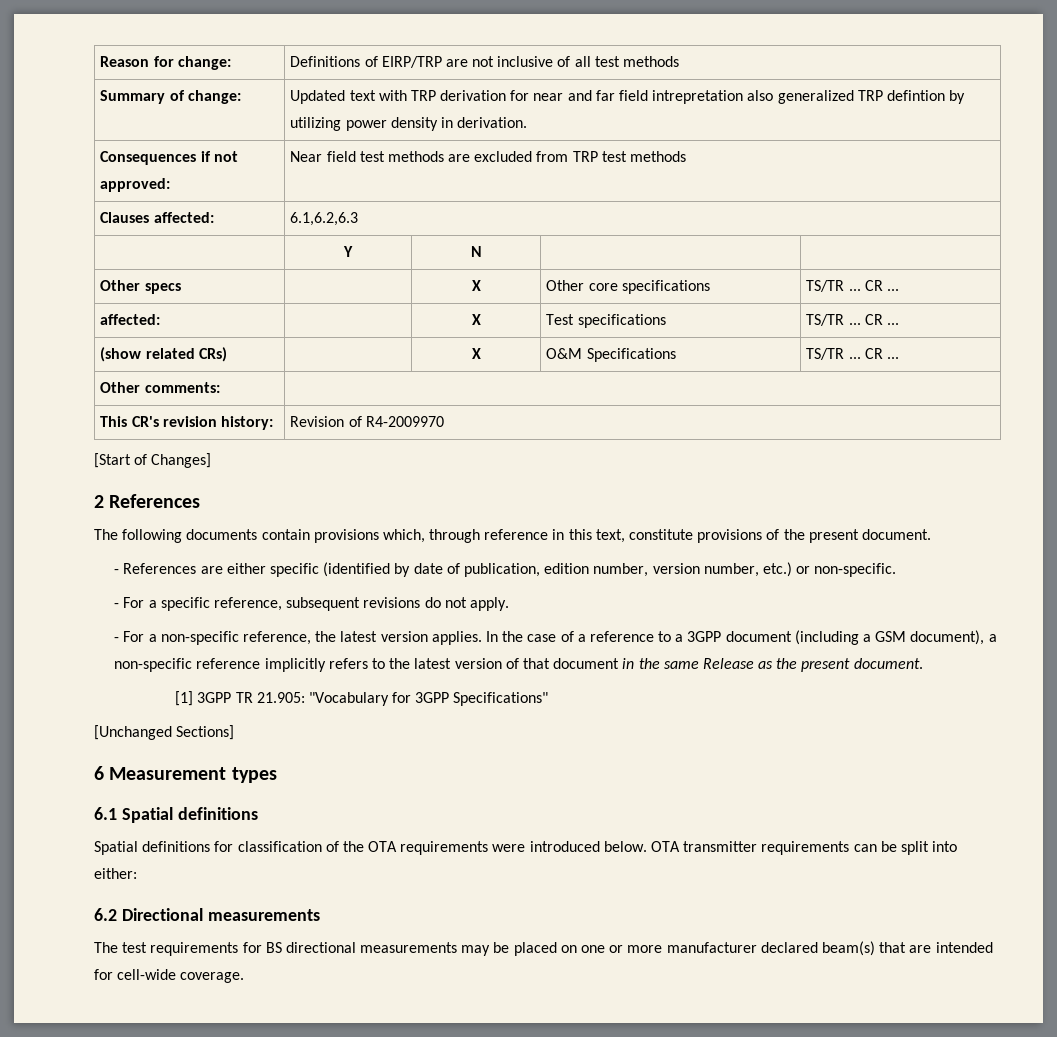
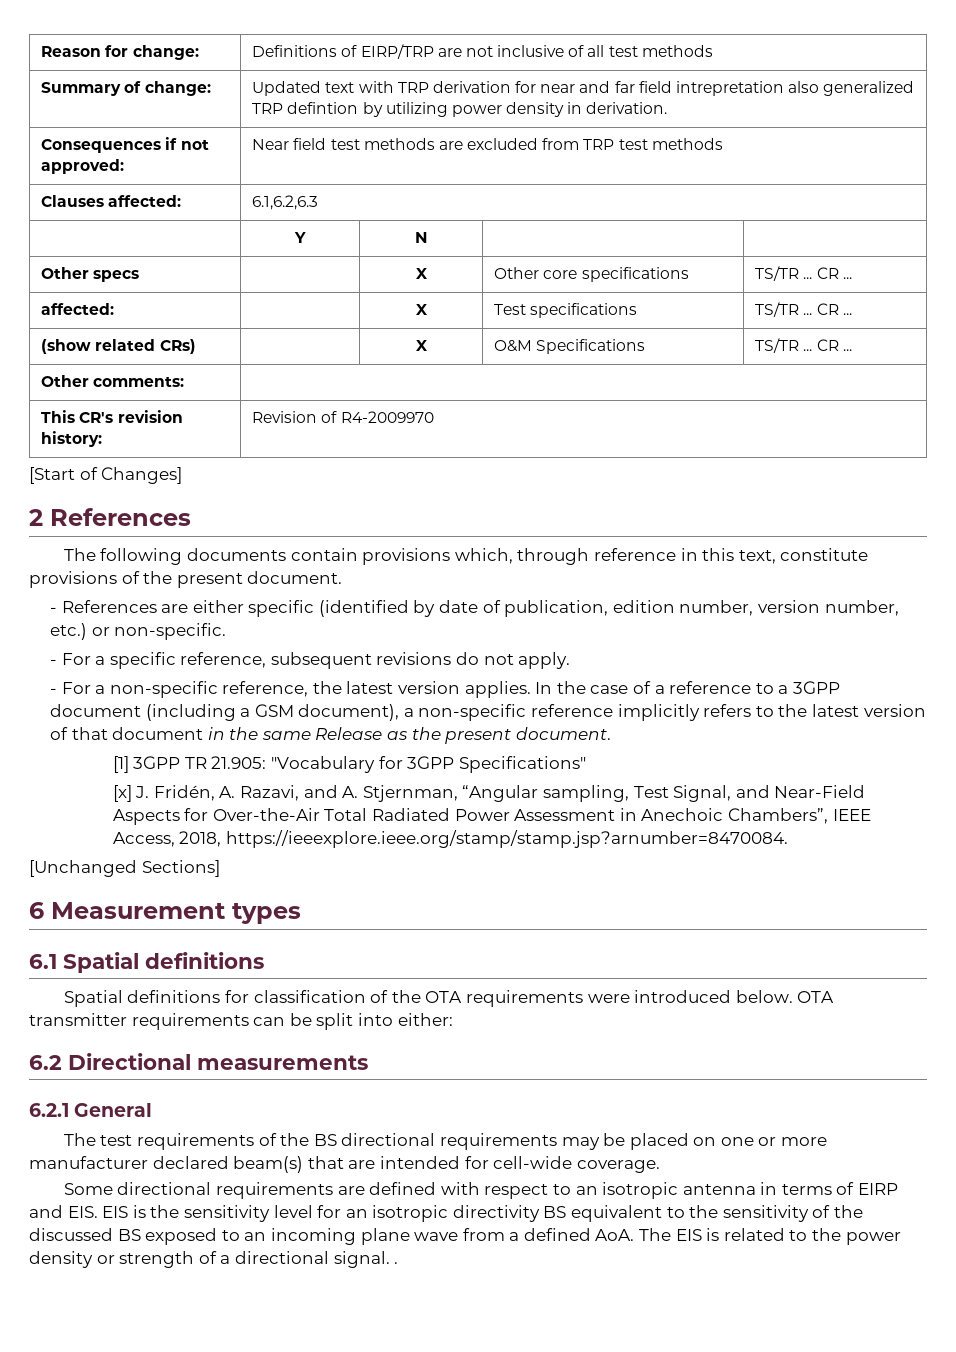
(549, 699) none -> [112,785,866,802] [112,808,871,825] [112,830,788,848] // [x] J. Fridén, A. Razavi, and A. Stjernman, “Angular sampling, Test Signal, and Near-Field Aspects for Over-the-Air Total Radiated Power Assessment in Anechoic Chambers”, IEEE Access, 2018, https://ieeexplore.ieee.org/stamp/stamp.jsp?arnumber=8470084.
(320, 915) none -> [29,1103,153,1117] // 6.2.1 General
[242,942,262,953] for -> [258,1133,310,1146] of the
[360,942,458,953] measurements -> [439,1133,557,1150] requirements
(245, 977) none -> [63,1182,899,1199] [29,1205,864,1222] [29,1228,901,1245] [29,1251,399,1268] // Some directional requirements are defined with respect to an isotropic antenna in terms of EIRP and EIS. EIS is the sensitivity level for an isotropic directivity BS equivalent to the sensitivity of the discussed BS exposed to an incoming plane wave from a defined AoA. The EIS is related to the power density or strength of a directional signal. .

